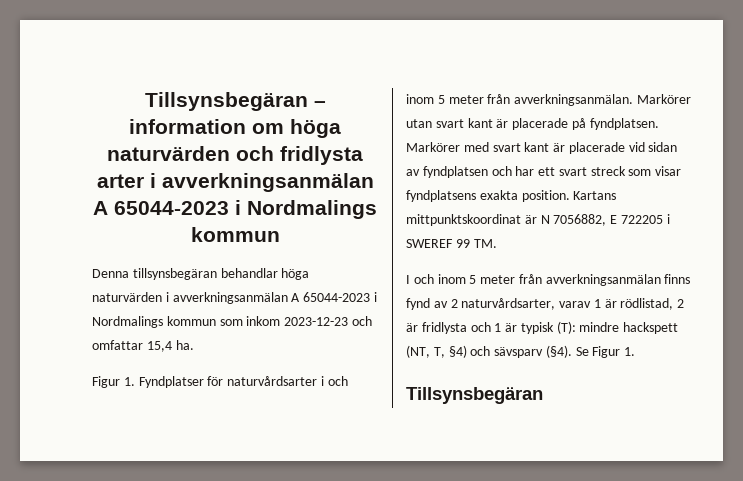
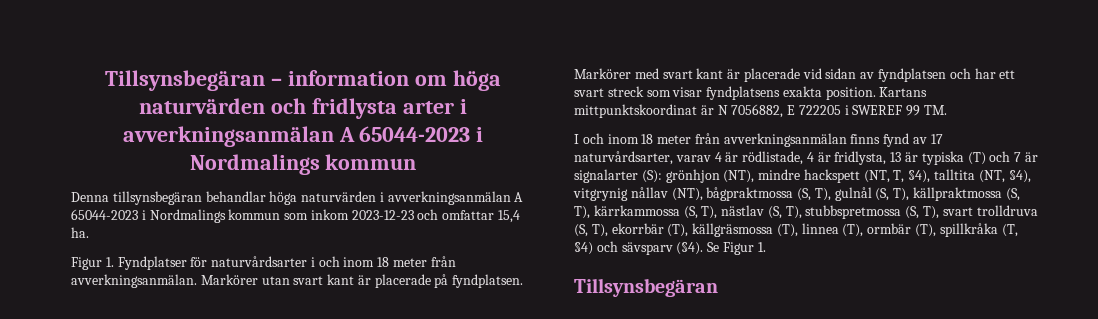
[437,95,445,104] 5 -> [377,257,390,267] 18
[469,275,477,284] 5 -> [641,134,654,144] 18
[450,299,458,308] 2 -> [930,134,943,144] 17
[593,298,685,310] [406,321,679,334] [406,345,445,358] 1 är rödlistad, 2 är fridlysta och 1 är typisk (T): mindre hackspett (NT, T, -> [714,151,1038,165] [574,169,1031,183] [573,187,1020,201] [574,205,1038,219] [574,223,1018,237] 4 är rödlistade, 4 är fridlysta, 13 är typiska (T) och 7 är signalarter (S): grönhjon (NT), mindre hackspett (NT, T, §4), talltita (NT, §4), vitgrynig nållav (NT), bågpraktmossa (S, T), gulnål (S, T), källpraktmossa (S, T), kärrkammossa (S, T), nästlav (S, T), stubbspretmossa (S, T), svart trolldruva (S, T), ekorrbär (T), källgräsmossa (T), linnea (T), ormbär (T), spillkråka (T,

